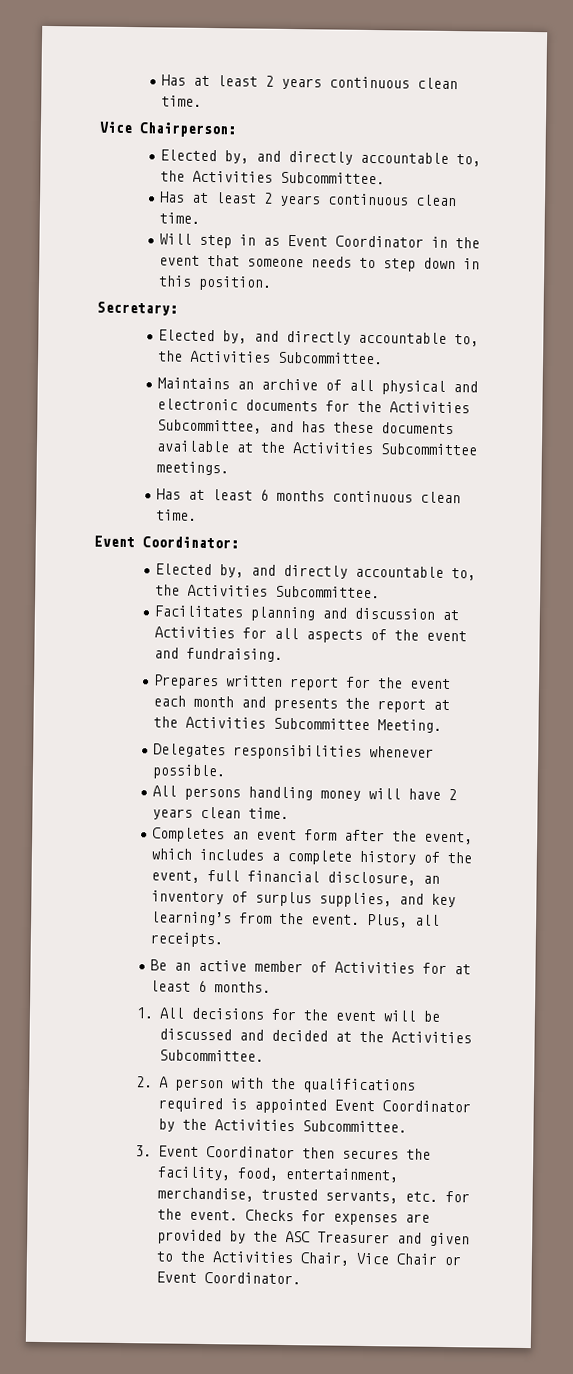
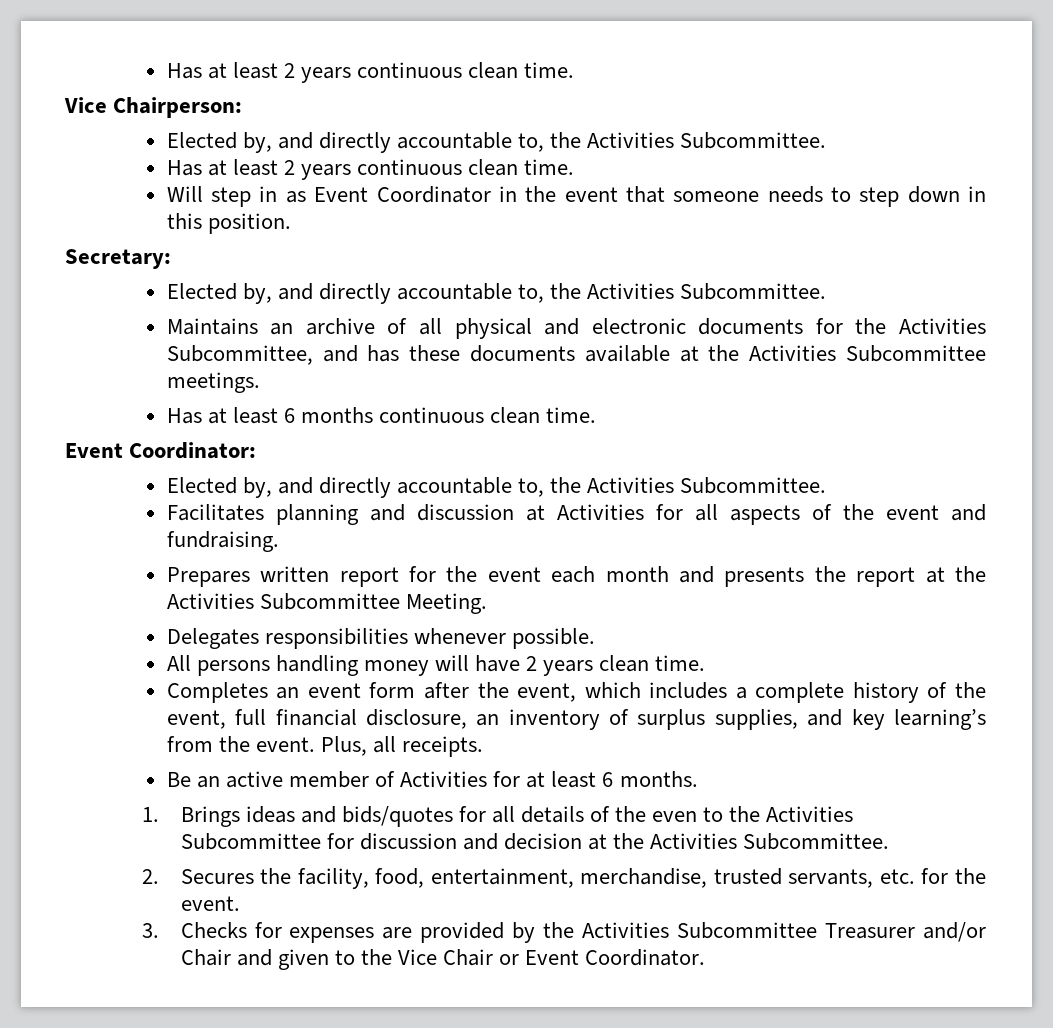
[159,1007,441,1022] [159,1028,329,1042] All decisions for the event will be discussed and decided -> [180,806,854,827] [180,833,582,850] Brings ideas and bids/quotes for all details of the even to the Activities Subcommittee for discussion and decision
[159,1076,417,1094] [158,1097,472,1114] [158,1118,408,1133] [134,1145,400,1160] A person with the qualifications required is appointed Event Coordinator by the Activities Subcommittee. // 3. Event Coordinator then secures -> [180,869,254,884] Secures
(239, 1215) none -> [142,923,160,938] // 3.
[285,1231,391,1244] ASC Treasurer -> [582,922,986,942] [180,949,231,966] Activities Subcommittee Treasurer and/or Chair
[212,1251,350,1266] Activities Chair, -> (392, 957) none

